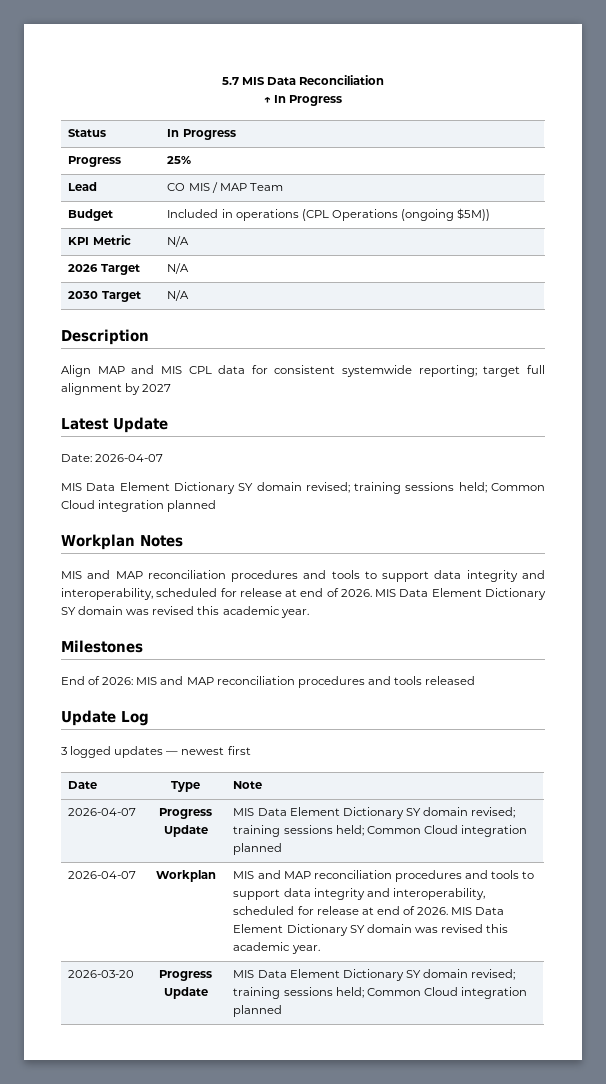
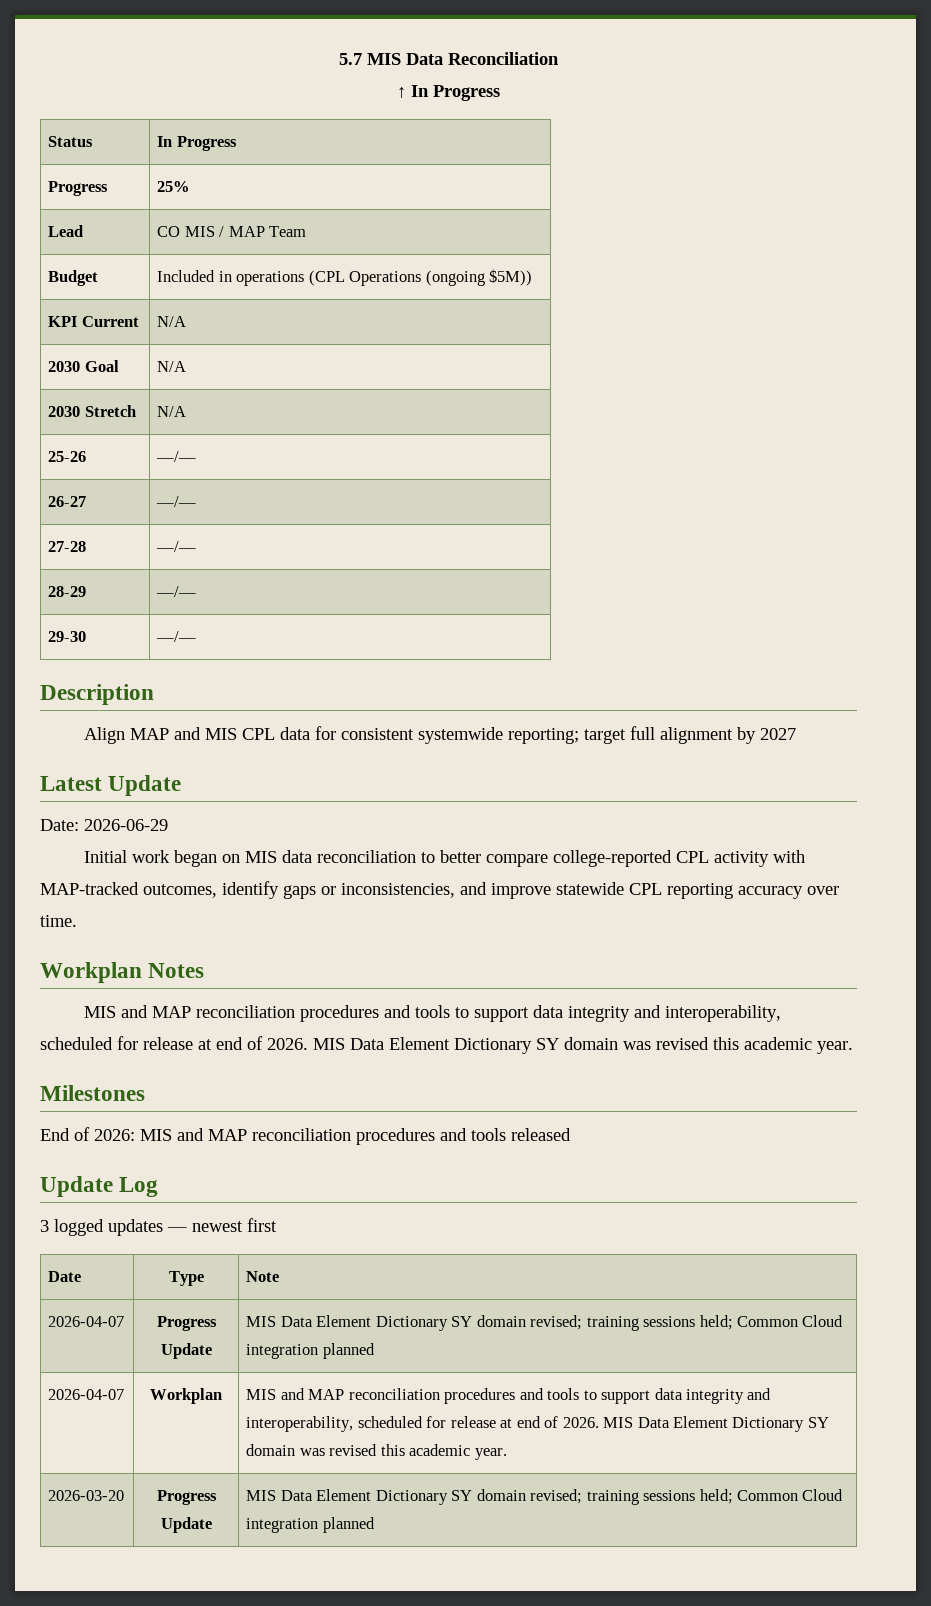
[92,235,131,245] [167,236,190,247] [68,264,140,275] [167,263,190,274] [68,291,141,302] [167,290,190,301] Metric | N/A // 2026 Target | N/A // 2030 Target | N/A -> [81,316,139,327] [157,316,187,327] [48,360,119,372] [157,361,187,372] [48,405,136,417] [157,406,187,417] [48,451,87,462] [156,451,197,462] [48,496,87,507] [156,496,197,507] [48,541,87,552] [156,541,197,552] [48,586,87,597] [156,586,197,597] [48,631,87,642] [156,631,197,642] Current | N/A // 2030 Goal | N/A // 2030 Stretch | N/A // 25-26 | —/— // 26-27 | —/— // 27-28 | —/— // 28-29 | —/— // 29-30 | —/—
[95,454,164,462] [61,482,545,494] [61,500,217,512] 2026-04-07 // MIS Data Element Dictionary SY domain revised; training sessions held; Common Cloud integration planned -> [84,819,168,831] [84,850,806,867] [40,881,839,899] [40,915,77,927] 2026-06-29 // Initial work began on MIS data reconciliation to better compare college-reported CPL activity with MAP-tracked outcomes, identify gaps or inconsistencies, and improve statewide CPL reporting accuracy over time.

